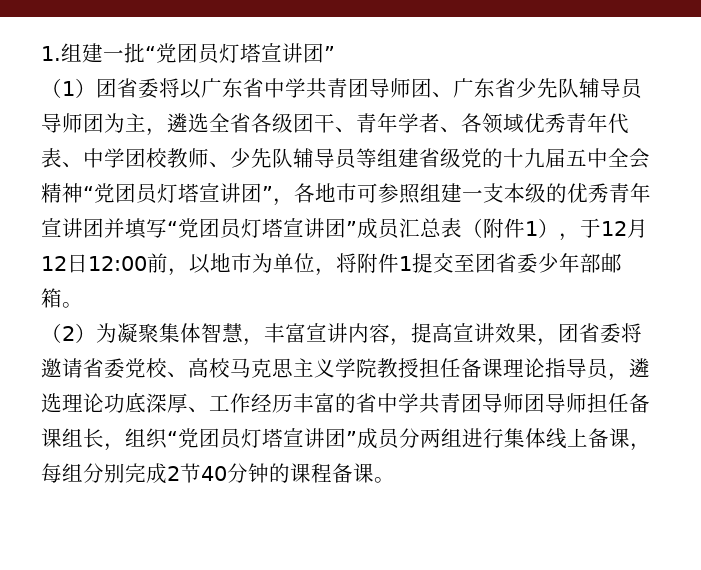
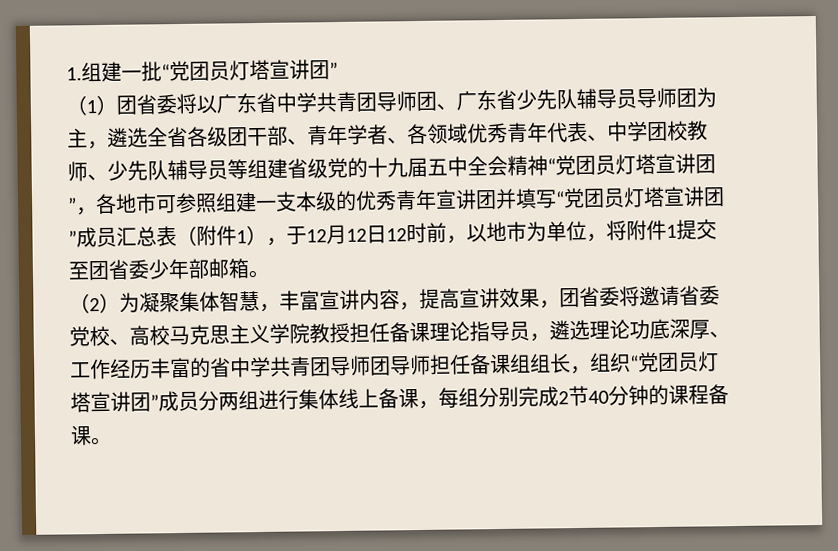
(335, 123) none -> [267,125,288,146] 部
[88,256,147,271] 12:00 -> [386,222,427,244] 12时
(83, 437) none -> [529,353,551,373] 组

